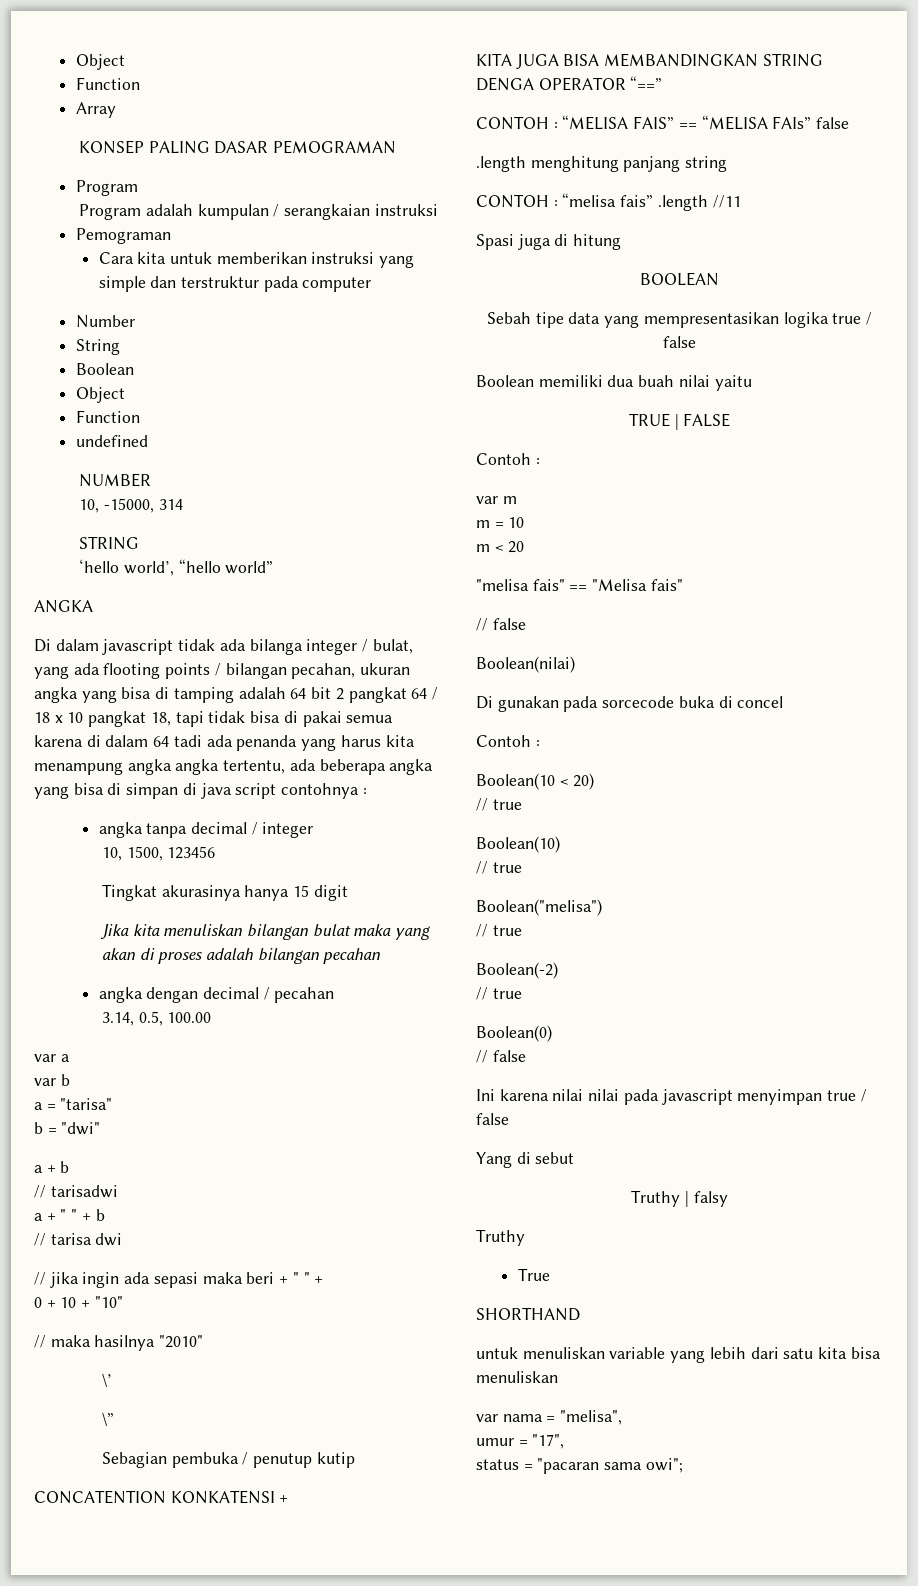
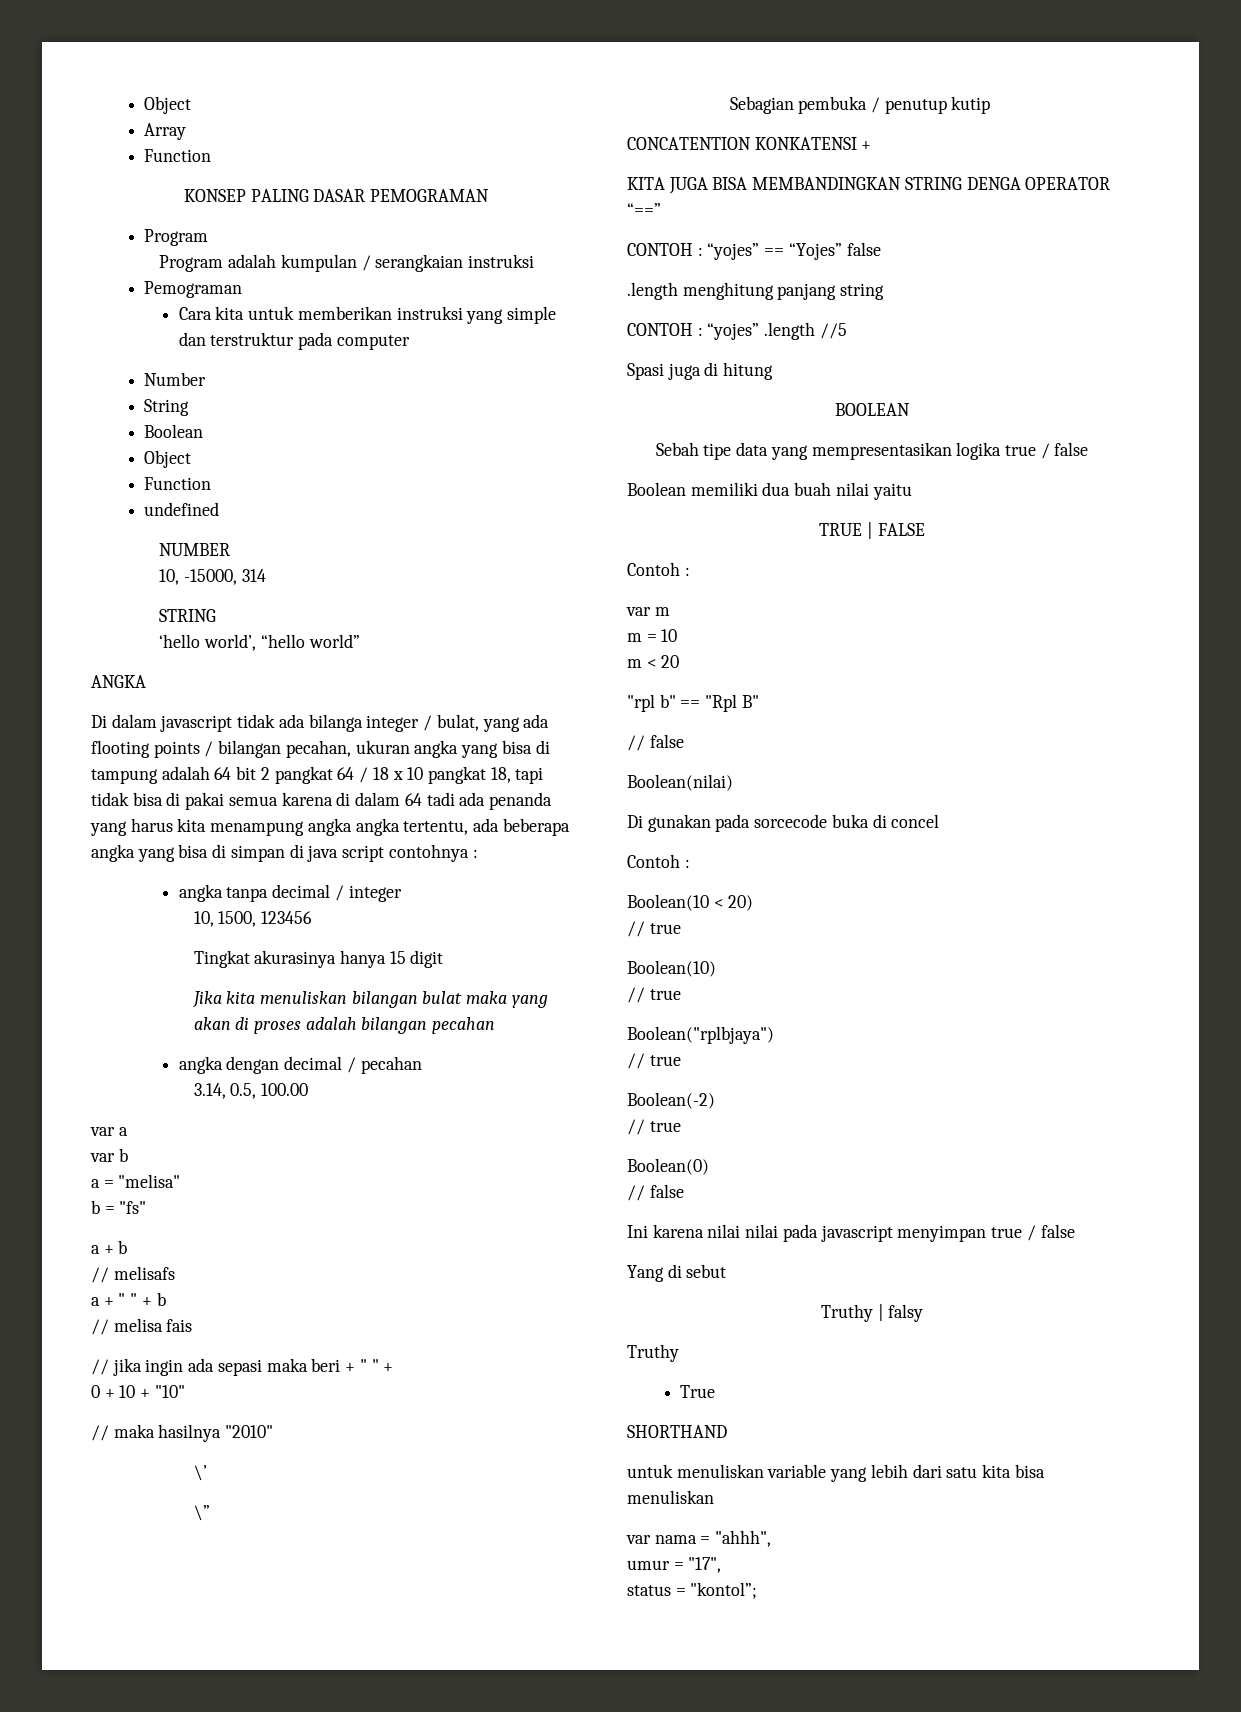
[75,54,125,70] [75,77,140,90] [75,102,116,118] Object // Function // Array -> [144,96,192,114] [144,123,187,140] [144,149,212,162] Object // Array // Function
[173,687,234,703] tamping -> [91,769,158,784] tampung
[60,1098,113,1110] "tarisa" -> [118,1174,181,1188] "melisa"
[61,1122,101,1135] "dwi" -> [119,1201,147,1214] "fs"
[50,1185,118,1198] tarisadwi -> [113,1266,175,1280] melisafs
[50,1233,123,1246] tarisa dwi -> [113,1318,193,1332] melisa fais
[562,115,812,130] “MELISA FAIS” == “MELISA FAIs” -> [707,243,842,260] “yojes” == “Yojes”
[562,193,741,211] “melisa fais” .length //11 -> [707,322,847,340] “yojes” .length //5
[476,579,683,591] "melisa fais" == "Melisa fais" -> [627,694,759,712] "rpl b" == "Rpl B"
[476,899,602,916] Boolean("melisa") -> [627,1026,774,1044] Boolean("rplbjaya")
[560,1410,623,1425] "melisa", -> [715,1530,772,1547] "ahhh",
[537,1458,683,1474] "pacaran sama owi"; -> [690,1582,758,1599] "kontol”;

